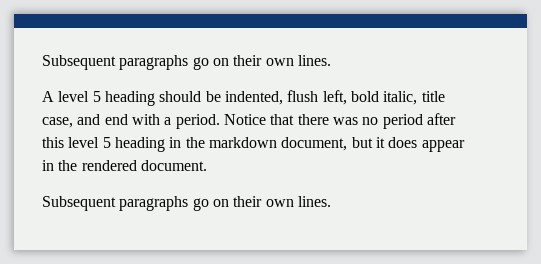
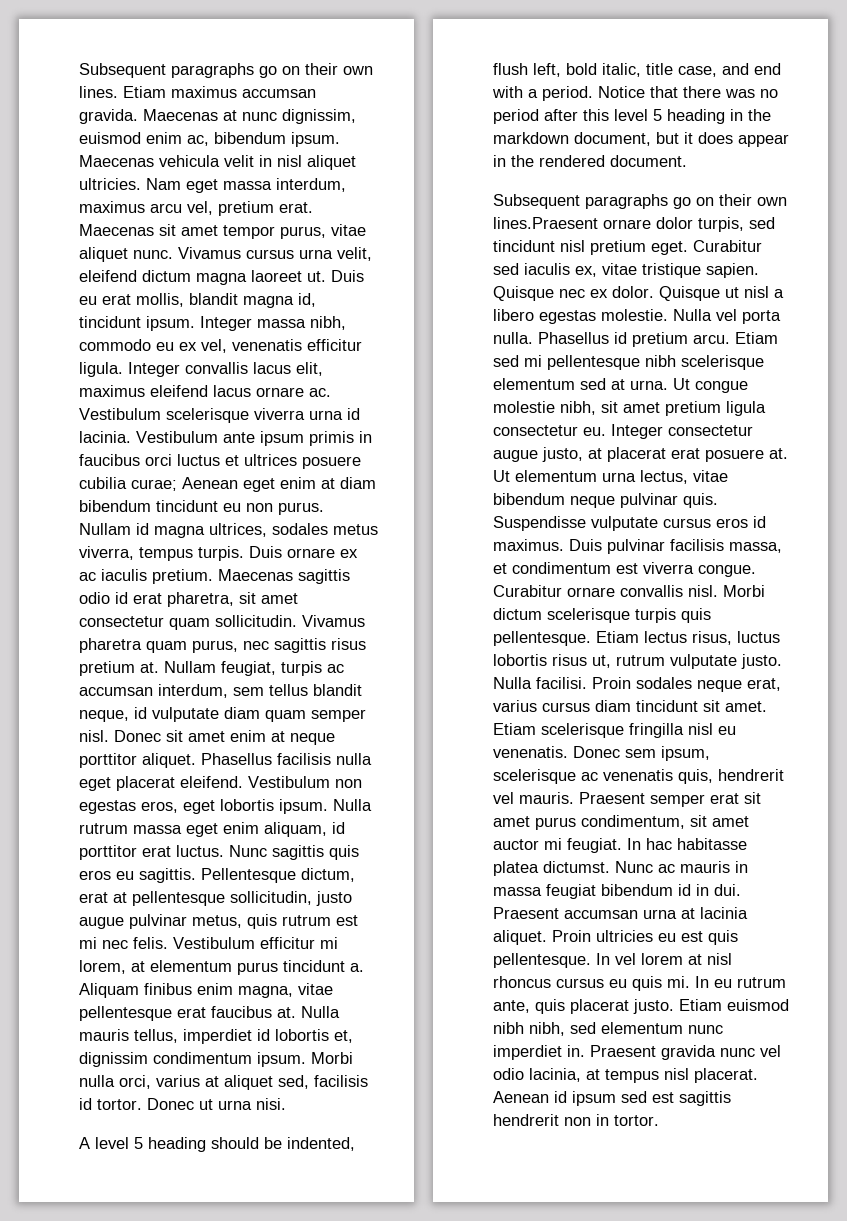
[42,55,331,70] Subsequent paragraphs go on their own lines. -> [79,63,373,78] [79,86,316,98] [79,109,356,124] [79,132,340,147] [79,155,356,170] [79,178,346,193] [79,201,313,216] [79,224,366,239] [79,247,372,262] [79,270,364,285] [79,293,316,308] [79,316,346,331] [79,339,362,353] [79,362,323,377] [79,385,331,397] [79,408,360,423] [79,431,372,446] [79,454,361,469] [79,477,376,492] [79,500,324,515] [79,523,378,538] [79,546,358,561] [79,569,350,584] [79,592,298,607] [79,615,365,630] [79,638,366,653] [79,661,344,676] [79,684,362,698] [79,707,366,722] [79,730,335,745] [79,753,372,768] [79,776,362,791] [79,799,372,814] [79,822,345,837] [79,845,359,860] [79,868,355,883] [79,891,352,906] [79,914,358,929] [79,937,338,949] [79,960,364,975] [79,983,333,998] [79,1006,340,1021] [79,1029,353,1044] [79,1052,353,1067] [79,1075,368,1090] [79,1098,286,1110] Subsequent paragraphs go on their own lines. Etiam maximus accumsan gravida. Maecenas at nunc dignissim, euismod enim ac, bibendum ipsum. Maecenas vehicula velit in nisl aliquet ultricies. Nam eget massa interdum, maximus arcu vel, pretium erat. Maecenas sit amet tempor purus, vitae aliquet nunc. Vivamus cursus urna velit, eleifend dictum magna laoreet ut. Duis eu erat mollis, blandit magna id, tincidunt ipsum. Integer massa nibh, commodo eu ex vel, venenatis efficitur ligula. Integer convallis lacus elit, maximus eleifend lacus ornare ac. Vestibulum scelerisque viverra urna id lacinia. Vestibulum ante ipsum primis in faucibus orci luctus et ultrices posuere cubilia curae; Aenean eget enim at diam bibendum tincidunt eu non purus. Nullam id magna ultrices, sodales metus viverra, tempus turpis. Duis ornare ex ac iaculis pretium. Maecenas sagittis odio id erat pharetra, sit amet consectetur quam sollicitudin. Vivamus pharetra quam purus, nec sagittis risus pretium at. Nullam feugiat, turpis ac accumsan interdum, sem tellus blandit neque, id vulputate diam quam semper nisl. Donec sit amet enim at neque porttitor aliquet. Phasellus facilisis nulla eget placerat eleifend. Vestibulum non egestas eros, eget lobortis ipsum. Nulla rutrum massa eget enim aliquam, id porttitor erat luctus. Nunc sagittis quis eros eu sagittis. Pellentesque dictum, erat at pellentesque sollicitudin, justo augue pulvinar metus, quis rutrum est mi nec felis. Vestibulum efficitur mi lorem, at elementum purus tincidunt a. Aliquam finibus enim magna, vitae pellentesque erat faucibus at. Nulla mauris tellus, imperdiet id lobortis et, dignissim condimentum ipsum. Morbi nulla orci, varius at aliquet sed, facilisis id tortor. Donec ut urna nisi.
[297,196,331,207] lines. -> [493,217,775,232] [493,240,762,255] [493,263,759,278] [493,286,784,301] [493,309,781,324] [493,332,778,347] [493,355,764,370] [493,378,748,393] [493,401,766,416] [493,424,753,439] [493,447,788,462] [493,470,728,484] [493,493,718,508] [493,516,766,531] [493,539,782,554] [493,562,756,577] [493,585,765,597] [493,608,711,623] [493,631,780,646] [493,654,782,669] [493,677,781,692] [493,700,767,712] [493,723,736,738] [493,746,710,761] [493,769,784,784] [493,792,761,807] [493,815,749,830] [493,838,747,853] [493,861,748,876] [493,884,741,899] [493,907,748,919] [493,930,738,945] [493,953,732,968] [493,976,786,991] [493,999,789,1014] [493,1022,723,1036] [493,1045,781,1060] [493,1068,758,1083] [493,1091,731,1106] [493,1114,659,1126] lines.Praesent ornare dolor turpis, sed tincidunt nisl pretium eget. Curabitur sed iaculis ex, vitae tristique sapien. Quisque nec ex dolor. Quisque ut nisl a libero egestas molestie. Nulla vel porta nulla. Phasellus id pretium arcu. Etiam sed mi pellentesque nibh scelerisque elementum sed at urna. Ut congue molestie nibh, sit amet pretium ligula consectetur eu. Integer consectetur augue justo, at placerat erat posuere at. Ut elementum urna lectus, vitae bibendum neque pulvinar quis. Suspendisse vulputate cursus eros id maximus. Duis pulvinar facilisis massa, et condimentum est viverra congue. Curabitur ornare convallis nisl. Morbi dictum scelerisque turpis quis pellentesque. Etiam lectus risus, luctus lobortis risus ut, rutrum vulputate justo. Nulla facilisi. Proin sodales neque erat, varius cursus diam tincidunt sit amet. Etiam scelerisque fringilla nisl eu venenatis. Donec sem ipsum, scelerisque ac venenatis quis, hendrerit vel mauris. Praesent semper erat sit amet purus condimentum, sit amet auctor mi feugiat. In hac habitasse platea dictumst. Nunc ac mauris in massa feugiat bibendum id in dui. Praesent accumsan urna at lacinia aliquet. Proin ultricies eu est quis pellentesque. In vel lorem at nisl rhoncus cursus eu quis mi. In eu rutrum ante, quis placerat justo. Etiam euismod nibh nibh, sed elementum nunc imperdiet in. Praesent gravida nunc vel odio lacinia, at tempus nisl placerat. Aenean id ipsum sed est sagittis hendrerit non in tortor.

